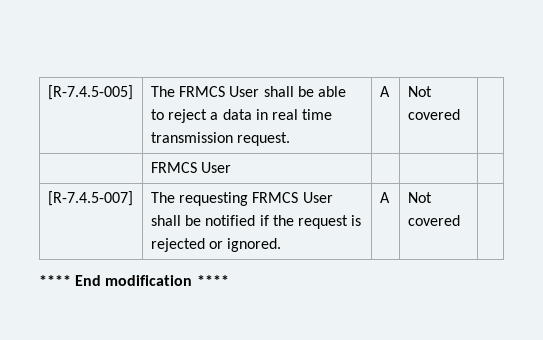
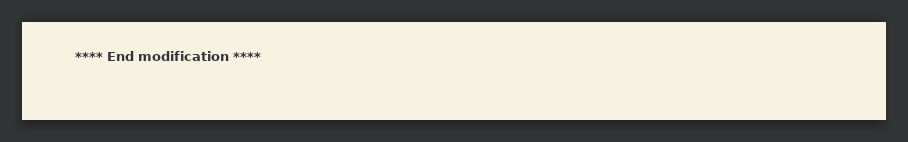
[47,85,133,100] [150,86,346,97] [150,109,333,123] [150,132,291,146] [379,86,390,97] [407,86,432,97] [407,109,460,120] [150,162,232,173] [47,191,133,206] [150,192,333,206] [150,215,362,229] [150,238,282,252] [379,192,390,203] [407,192,432,203] [407,215,460,226] [R-7.4.5-005] | The FRMCS User shall be able to reject a data in real time transmission request. | A | Not covered | // | FRMCS User | | | // [R-7.4.5-007] | The requesting FRMCS User shall be notified if the request is rejected or ignored. | A | Not covered | // -> (75, 56) none

